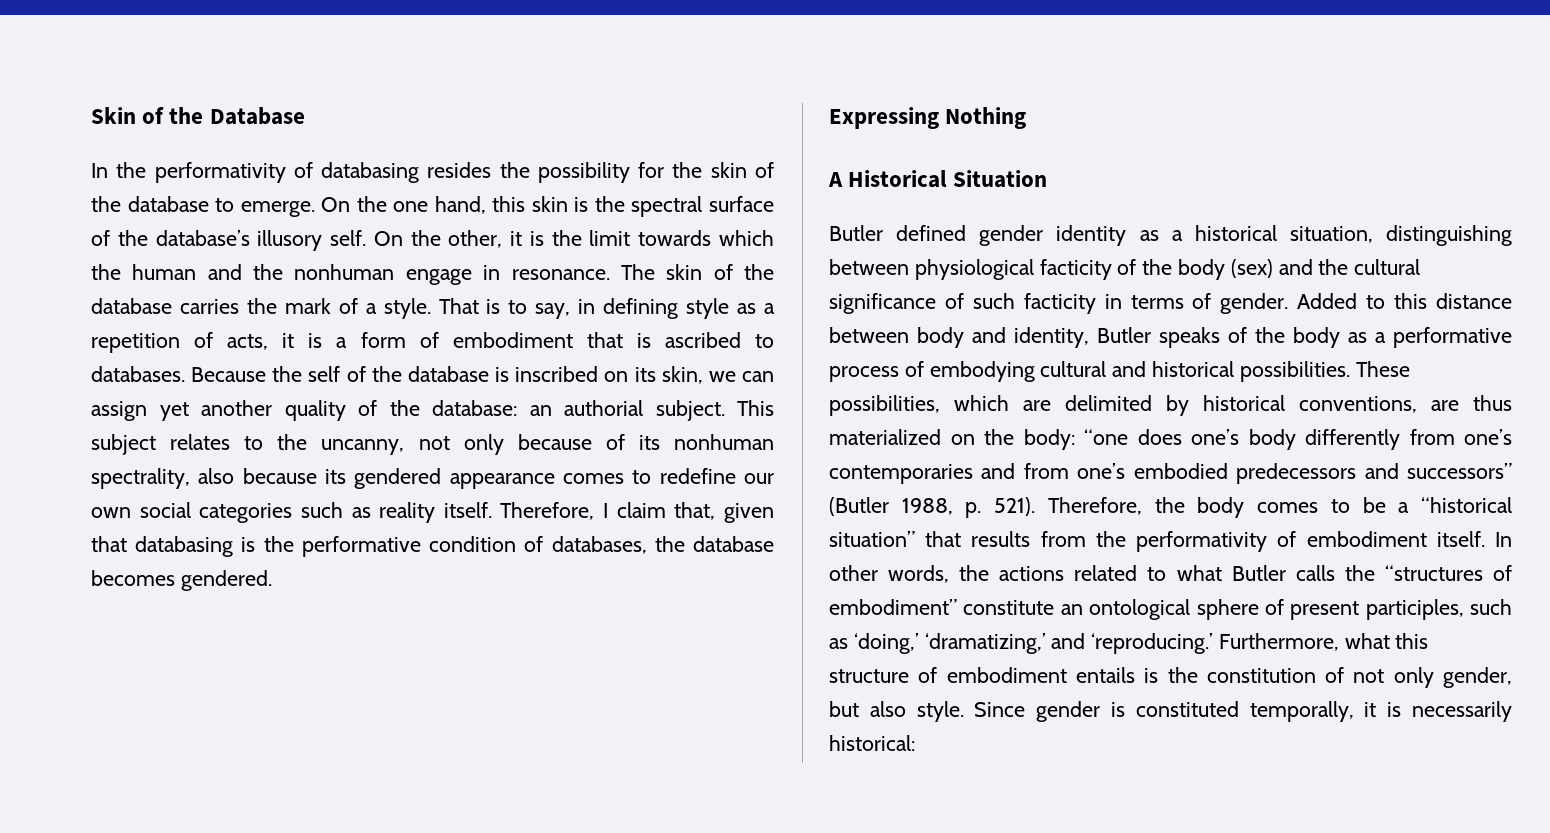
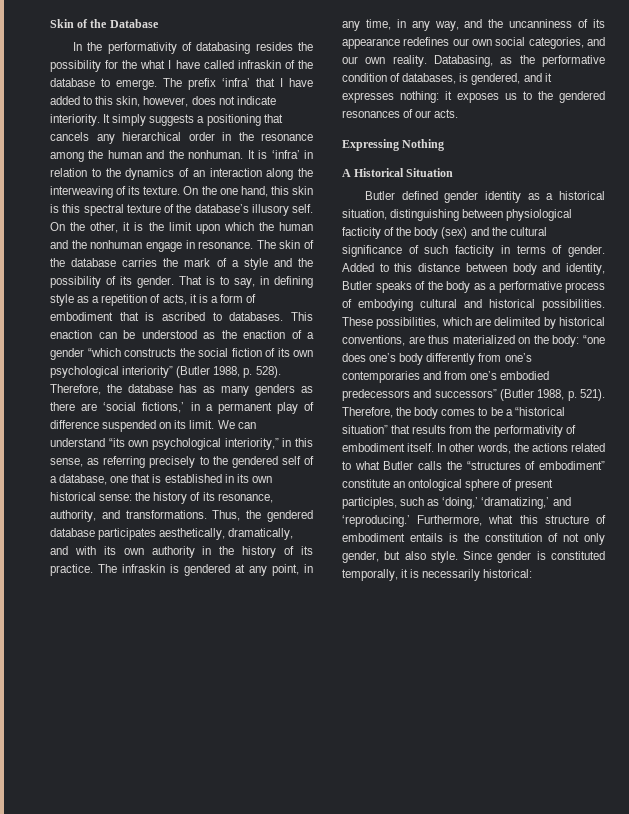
[710,162,747,178] skin -> [140,60,281,69] what I have called infraskin
(315, 209) none -> [163,78,313,90] [50,96,276,107] [50,114,283,126] [50,132,313,144] [50,150,314,162] [50,168,313,180] [50,186,181,198] The prefix ‘infra’ that I have added to this skin, however, does not indicate interiority. It simply suggests a positioning that cancels any hierarchical order in the resonance among the human and the nonhuman. It is ‘infra’ in relation to the dynamics of an interaction along the interweaving of its texture.
[594,196,775,217] the spectral surface -> [62,204,161,216] this spectral texture
[638,230,712,246] towards -> [195,224,220,234] upon
[383,298,431,319] style. -> [243,258,313,270] [50,276,174,288] style and the possibility of its gender.
[191,366,775,384] [91,400,774,421] [91,434,774,455] [91,468,775,489] [91,502,774,523] [91,536,256,557] Because the self of the database is inscribed on its skin, we can assign yet another quality of the database: an authorial subject. This subject relates to the uncanny, not only because of its nonhuman spectrality, also because its gendered appearance comes to redefine our own social categories such as reality itself. Therefore, I claim that, given that databasing is -> [291,312,313,321] [50,330,314,339] [50,348,313,360] [50,366,281,378] [50,384,313,396] [50,402,314,414] [50,420,256,432] [50,438,313,450] [50,456,314,468] [50,474,272,485] [50,492,273,504] [50,510,313,522] [50,528,294,540] [50,546,313,558] [50,564,313,576] [342,19,605,31] [342,37,605,49] [342,55,513,67] This enaction can be understood as the enaction of a gender “which constructs the social fiction of its own psychological interiority” (Butler 1988, p. 528). Therefore, the database has as many genders as there are ‘social fictions,’ in a permanent play of difference suspended on its limit. We can understand “its own psychological interiority,” in this sense, as referring precisely to the gendered self of a database, one that is established in its own historical sense: the history of its resonance, authority, and transformations. Thus, the gendered database participates aesthetically, dramatically, and with its own authority in the history of its practice. The infraskin is gendered at any point, in any time, in any way, and the uncanniness of its appearance redefines our own social categories, and our own reality. Databasing, as
[654,536,774,552] [91,570,272,591] the database becomes gendered. -> [459,73,552,85] [342,91,605,103] [342,109,459,118] is gendered, and it expresses nothing: it exposes us to the gendered resonances of our acts.

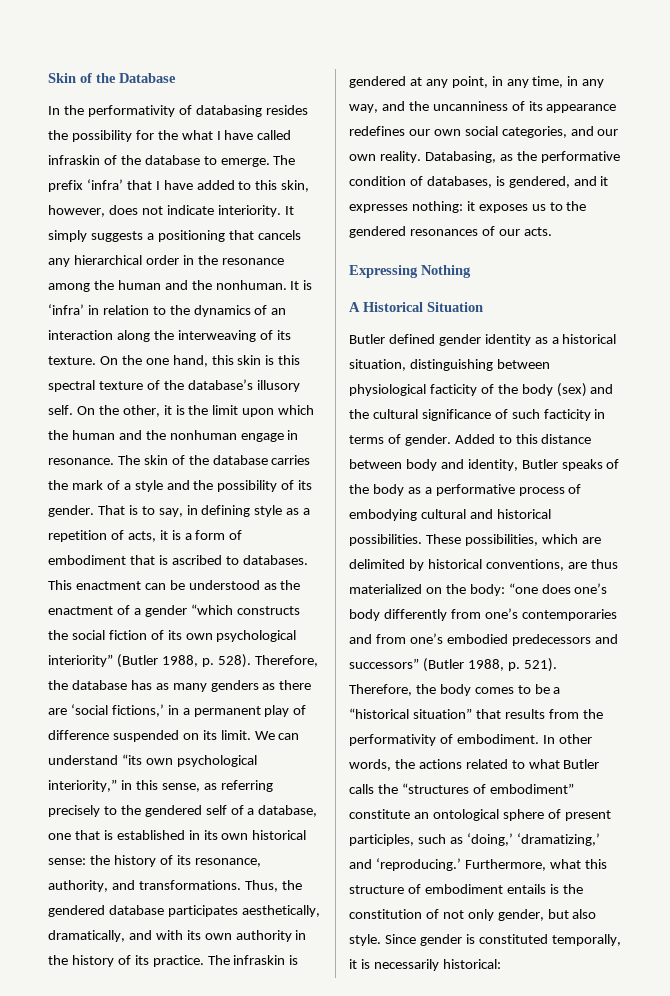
[50,330,92,339] enaction -> [75,581,141,590] enactment
[243,330,285,339] enaction -> [48,606,113,615] enactment
[342,443,435,452] embodiment itself. -> [456,734,539,744] embodiment.

